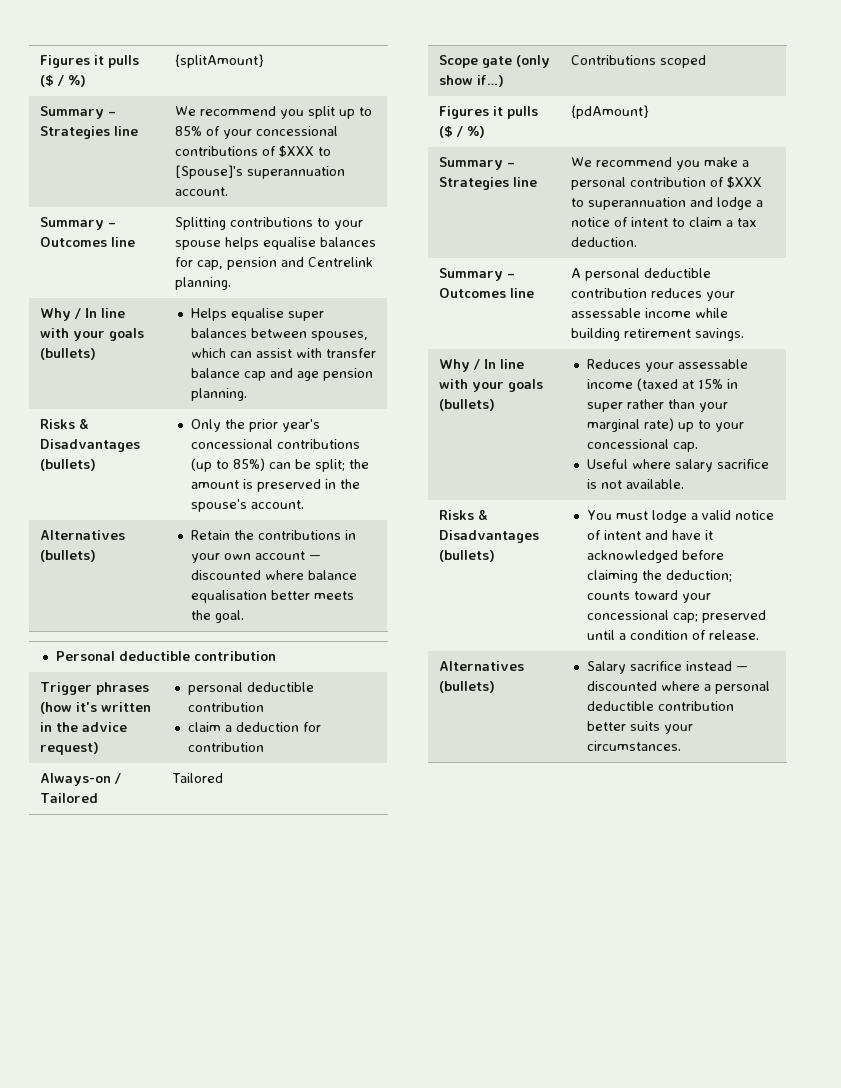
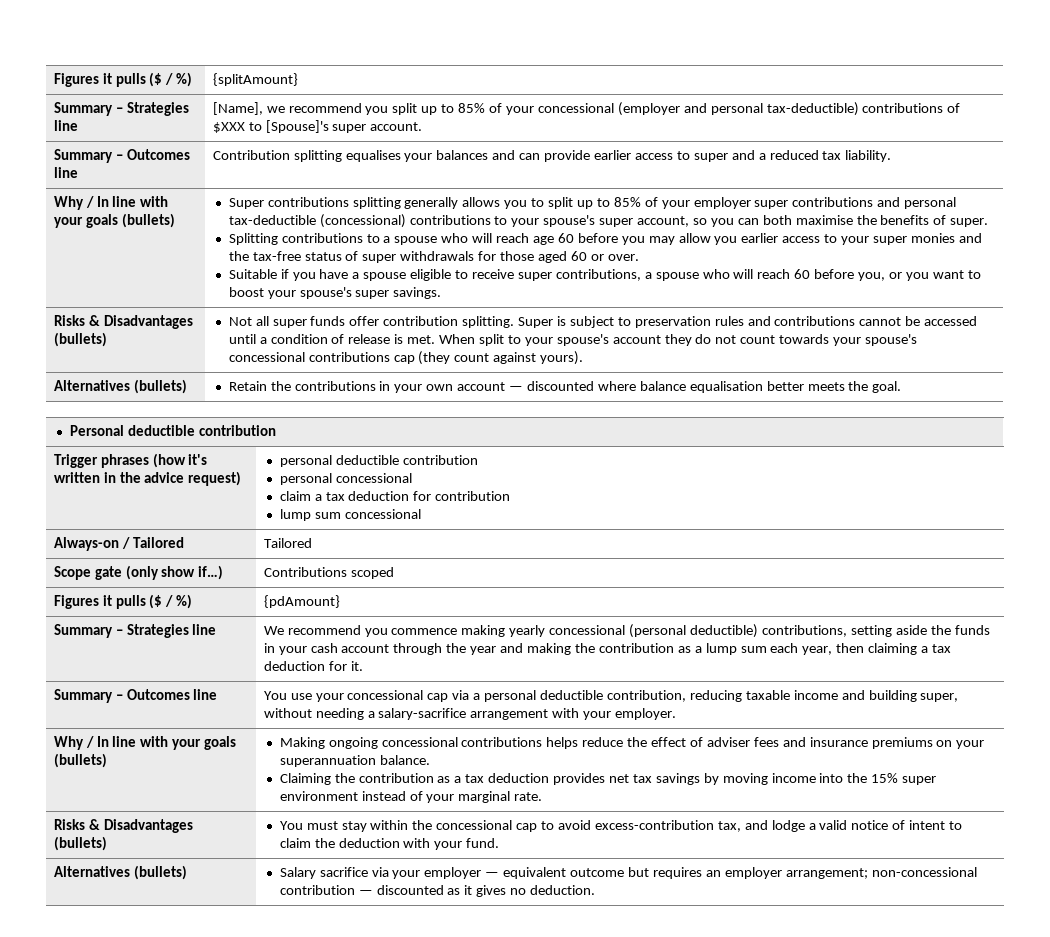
[174,106,196,116] We -> [212,102,285,115] [Name], we
(338, 131) none -> [617,102,859,116] (employer and personal tax-deductible)
[246,166,345,179] superannuation -> [332,124,367,133] super
[174,217,363,230] [174,237,376,250] [174,257,373,270] [174,277,231,290] [39,308,125,321] [39,328,144,341] [39,348,96,360] [190,308,324,321] [190,328,368,341] [190,348,376,358] [190,368,373,381] [190,388,247,401] [39,418,89,429] [39,439,140,452] [39,459,96,471] [190,419,320,432] [190,439,360,449] [190,458,369,472] [190,479,360,492] [190,499,304,512] Splitting contributions to your spouse helps equalise balances for cap, pension and Centrelink planning. // Why / In line with your goals (bullets) | Helps equalise super balances between spouses, which can assist with transfer balance cap and age pension planning. // Risks & Disadvantages (bullets) | Only the prior year's concessional contributions (up to 85%) can be split; the amount is preserved in the spouse's account. -> [212,150,892,162] [53,196,169,210] [53,213,175,228] [228,197,957,209] [228,214,989,228] [228,233,982,245] [228,251,639,263] [228,269,981,281] [228,287,442,299] [53,315,193,329] [53,332,107,347] [228,316,978,328] [228,334,918,346] [228,351,584,365] Contribution splitting equalises your balances and can provide earlier access to super and a reduced tax liability. // Why / In line with your goals (bullets) | Super contributions splitting generally allows you to split up to 85% of your employer super contributions and personal tax-deductible (concessional) contributions to your spouse's super account, so you can both maximise the benefits of super. // Splitting contributions to a spouse who will reach age 60 before you may allow you earlier access to your super monies and the tax-free status of super withdrawals for those aged 60 or over. // Suitable if you have a spouse eligible to receive super contributions, a spouse who will reach 60 before you, or you want to boost your spouse's super savings. // Risks & Disadvantages (bullets) | Not all super funds offer contribution splitting. Super is subject to preservation rules and contributions cannot be accessed until a condition of release is met. When split to your spouse's account they do not count towards your spouse's concessional contributions cap (they count against yours).
[187,722,232,732] // claim a -> [279,473,412,485] [279,491,345,501] // personal concessional // claim a tax
(264, 747) none -> [279,509,421,521] // lump sum concessional
[703,157,749,167] [570,176,762,190] [570,197,763,210] [570,217,757,227] [570,237,637,247] [438,268,515,281] [438,288,534,298] [570,268,711,281] [570,288,735,301] [570,308,728,318] [570,328,744,341] [438,359,524,372] [438,379,543,392] [438,399,495,411] [586,359,748,372] [586,378,738,391] [586,399,728,412] [586,418,744,432] [586,439,698,452] [586,459,769,472] [586,479,684,489] make a personal contribution of $XXX to superannuation and lodge a notice of intent to claim a tax deduction. // Summary – Outcomes line | A personal deductible contribution reduces your assessable income while building retirement savings. // Why / In line with your goals (bullets) | Reduces your assessable income (taxed at 15% in super rather than your marginal rate) up to your concessional cap. // Useful where salary sacrifice is not available. -> [391,624,990,638] [263,643,952,655] [263,661,363,671] [53,689,218,703] [263,690,959,702] [263,708,677,720] [53,736,237,750] [53,753,107,768] [279,737,985,749] [279,755,430,767] [279,773,937,785] [279,791,543,803] commence making yearly concessional (personal deductible) contributions, setting aside the funds in your cash account through the year and making the contribution as a lump sum each year, then claiming a tax deduction for it. // Summary – Outcomes line | You use your concessional cap via a personal deductible contribution, reducing taxable income and building super, without needing a salary-sacrifice arrangement with your employer. // Why / In line with your goals (bullets) | Making ongoing concessional contributions helps reduce the effect of adviser fees and insurance premiums on your superannuation balance. // Claiming the contribution as a tax deduction provides net tax savings by moving income into the 15% super environment instead of your marginal rate.
(648, 515) none -> [341,820,768,832] stay within the concessional cap to avoid excess-contribution tax, and
[644,530,713,540] [586,550,724,563] [586,570,732,583] [586,590,711,603] [586,610,766,623] [586,630,759,640] [438,661,524,671] [438,681,495,693] [586,661,748,674] [586,681,770,694] [586,701,734,711] [586,721,693,734] [586,741,681,751] and have it acknowledged before claiming the deduction; counts toward your concessional cap; preserved until a condition of release. // Alternatives (bullets) | Salary sacrifice instead — discounted where a personal deductible contribution better suits your circumstances. -> [949,821,963,830] [279,838,500,850] [53,865,187,880] [279,867,977,879] [279,885,596,897] to claim the deduction with your fund. // Alternatives (bullets) | Salary sacrifice via your employer — equivalent outcome but requires an employer arrangement; non-concessional contribution — discounted as it gives no deduction.

